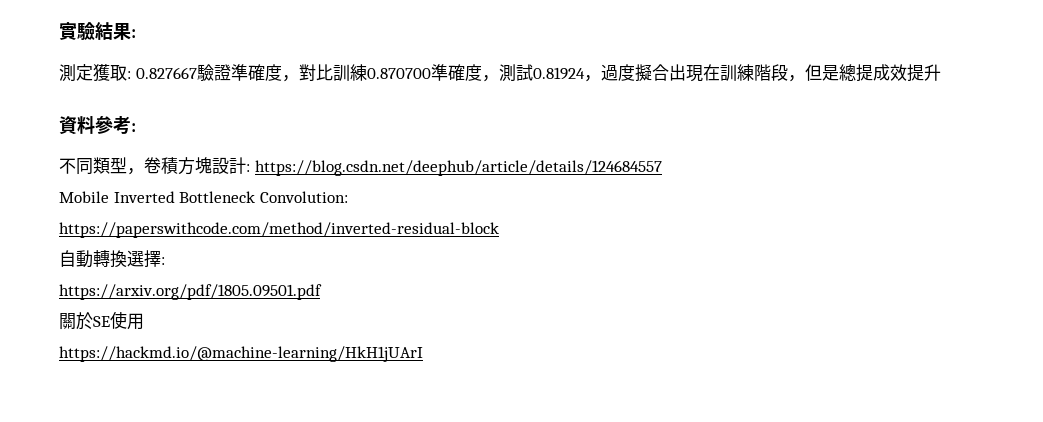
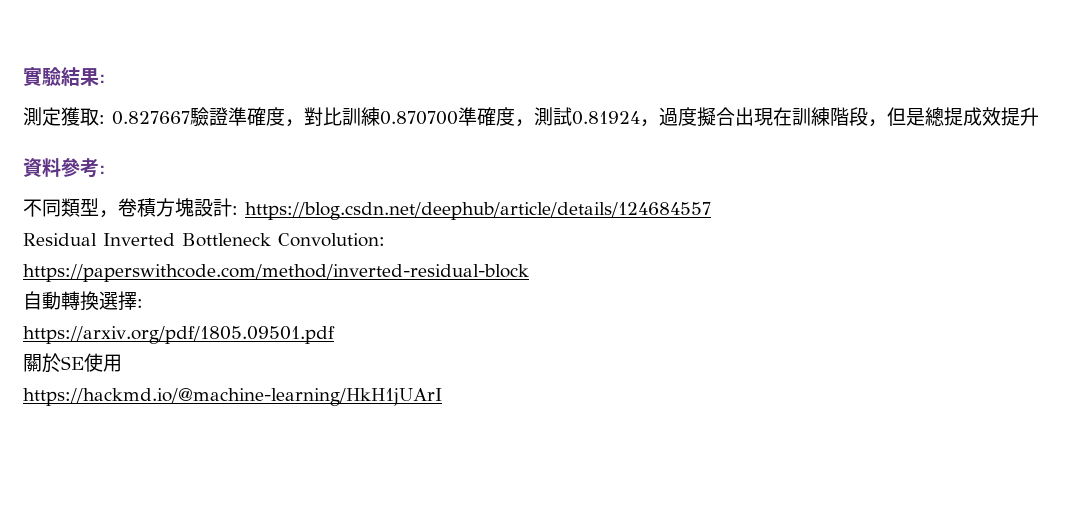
[59,191,109,203] Mobile -> [23,233,97,246] Residual

